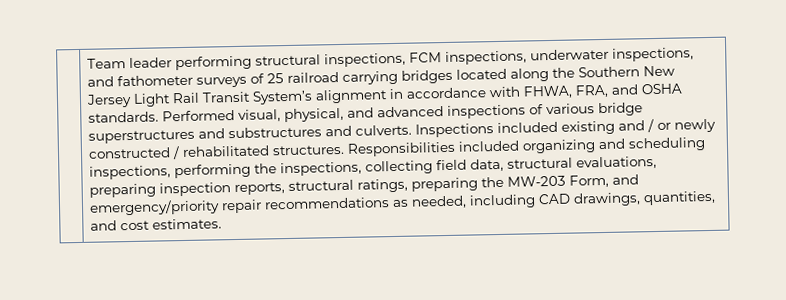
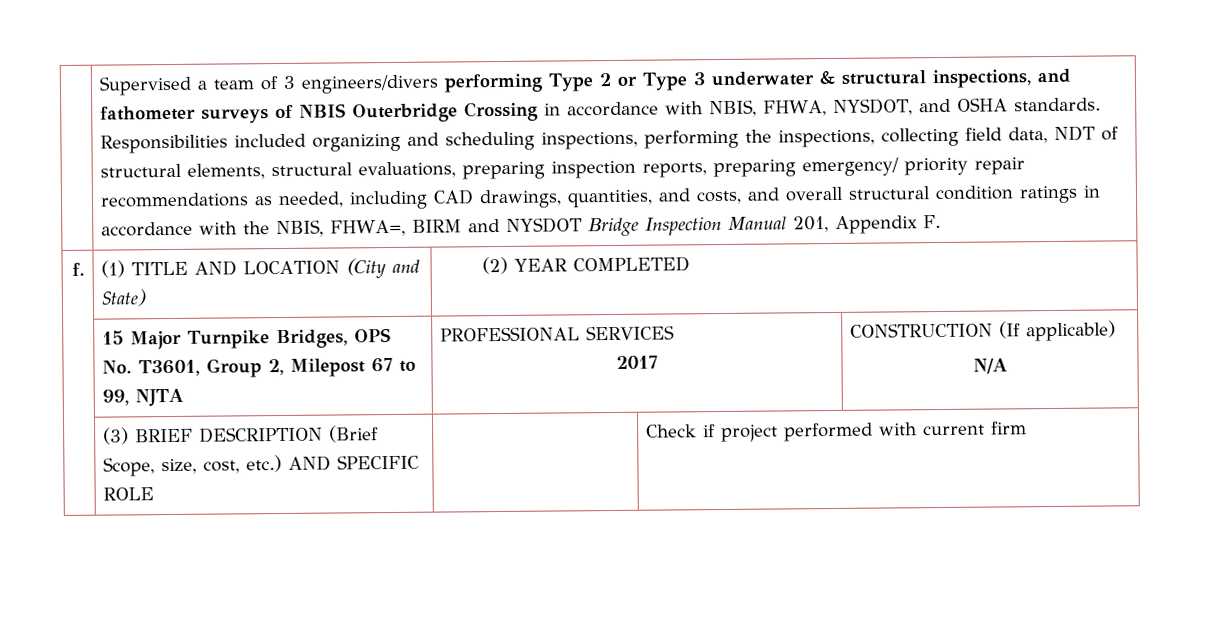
[86,47,694,71] [86,65,675,88] [85,83,682,108] [87,102,643,123] [87,118,716,144] [87,144,345,160] | Team leader performing structural inspections, FCM inspections, underwater inspections, and fathometer surveys of 25 railroad carrying bridges located along the Southern New Jersey Light Rail Transit System’s alignment in accordance with FHWA, FRA, and OSHA standards. Performed visual, physical, and advanced inspections of various bridge superstructures and substructures and culverts. Inspections included existing and / or newly constructed / rehabilitated structures. -> [99,68,1072,96] [100,97,1102,124] | Supervised a team of 3 engineers/divers performing Type 2 or Type 3 underwater & structural inspections, and fathometer surveys of NBIS Outerbridge Crossing in accordance with NBIS, FHWA, NYSDOT, and OSHA standards.
(504, 165) none -> [1054,125,1120,141] [100,163,266,180] NDT of structural elements,
[287,174,639,193] [88,199,220,216] structural ratings, preparing the MW-203 Form, and emergency/priority -> [713,157,969,178] preparing emergency/ priority
[119,218,222,231] cost estimates. -> [696,185,1102,205] [101,215,942,238] [71,262,85,276] [101,258,421,279] [101,289,147,307] [481,256,690,275] [102,328,392,350] [102,357,417,378] [102,388,185,407] [440,325,676,342] [616,355,658,369] [850,320,1117,342] [972,358,1008,374] [103,425,380,445] [103,454,421,477] [103,487,155,501] [646,421,1028,443] costs, and overall structural condition ratings in accordance with the NBIS, FHWA=, BIRM and NYSDOT Bridge Inspection Manual 201, Appendix F. // f. | (1) TITLE AND LOCATION (City and State) | (2) YEAR COMPLETED // | 15 Major Turnpike Bridges, OPS No. T3601, Group 2, Milepost 67 to 99, NJTA | PROFESSIONAL SERVICES // 2017 | CONSTRUCTION (If applicable) // N/A // | (3) BRIEF DESCRIPTION (Brief Scope, size, cost, etc.) AND SPECIFIC ROLE | | Check if project performed with current firm

